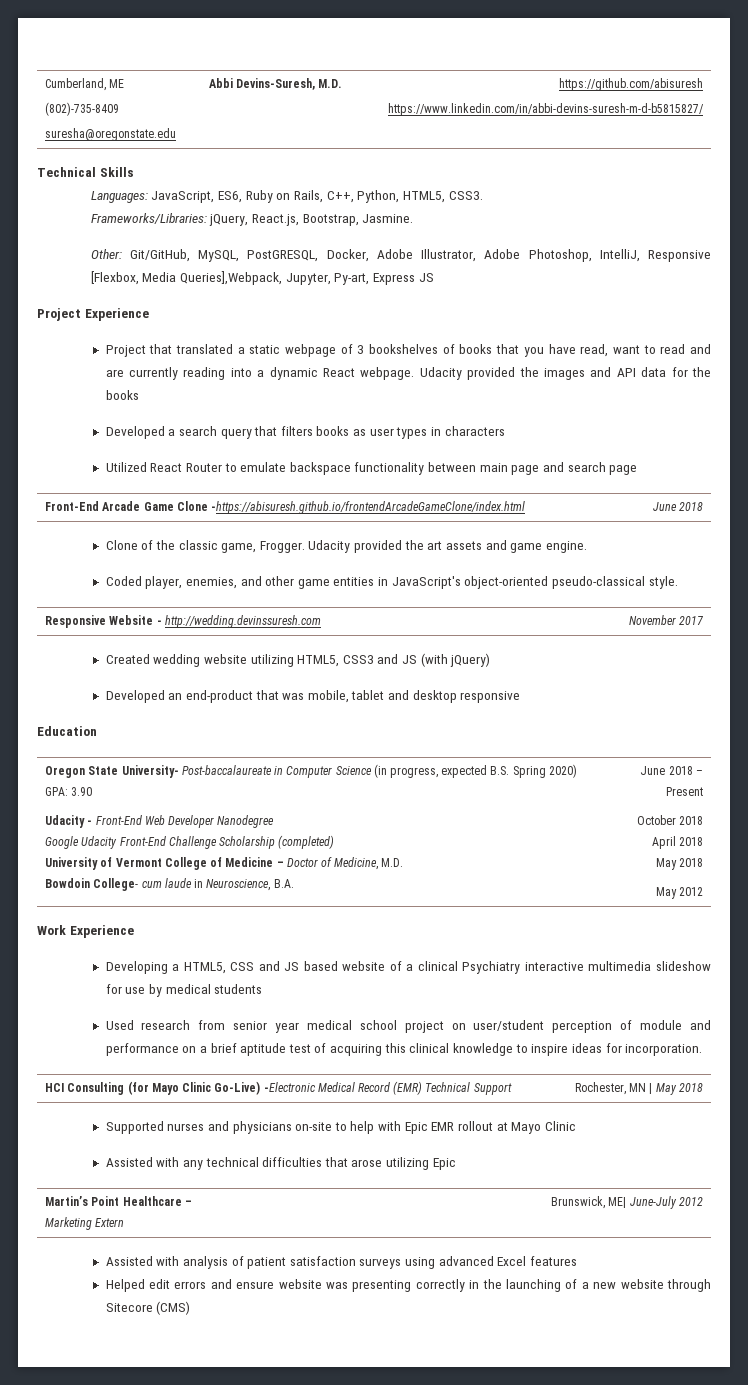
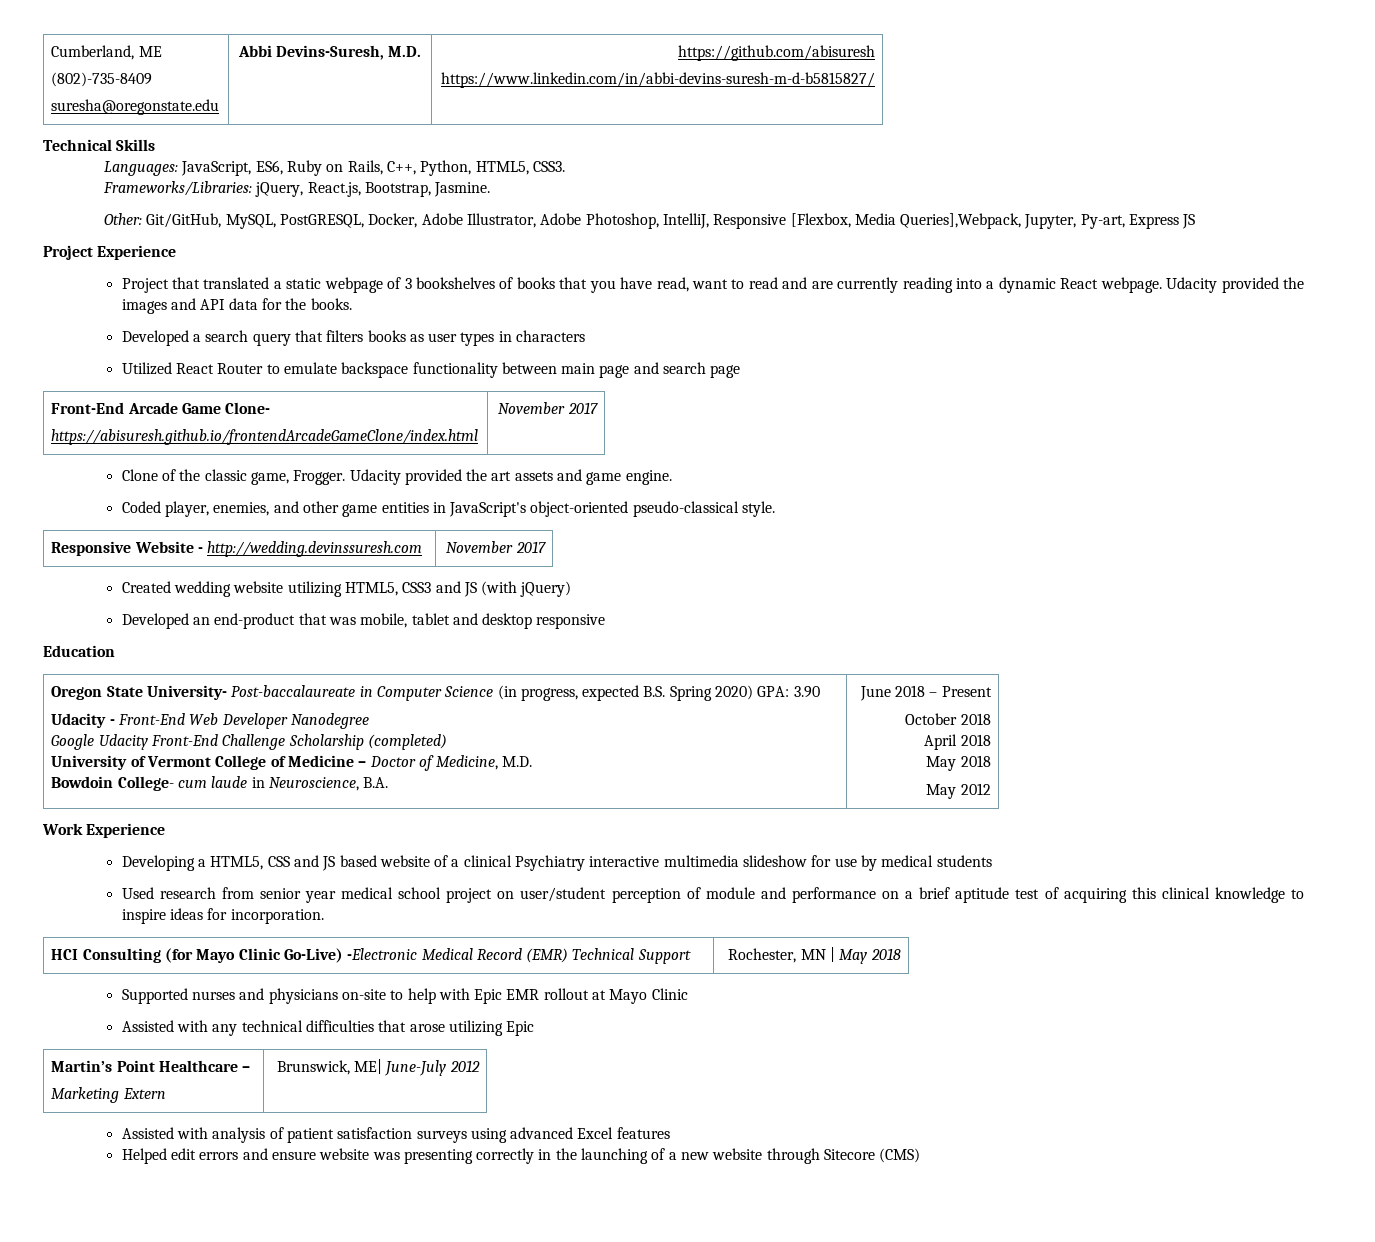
[105,390,139,400] books -> [310,298,352,310] books.
[176,501,526,514] [652,502,703,511] Clone -https://abisuresh.github.io/frontendArcadeGameClone/index.html | June 2018 -> [225,402,271,414] [51,429,479,445] [498,402,598,414] Clone- // https://abisuresh.github.io/frontendArcadeGameClone/index.html | November 2017

